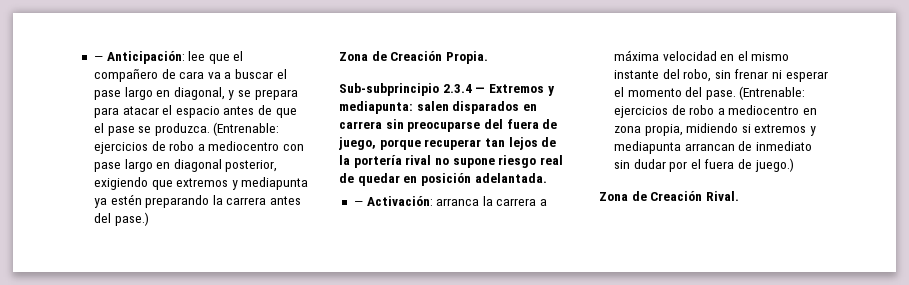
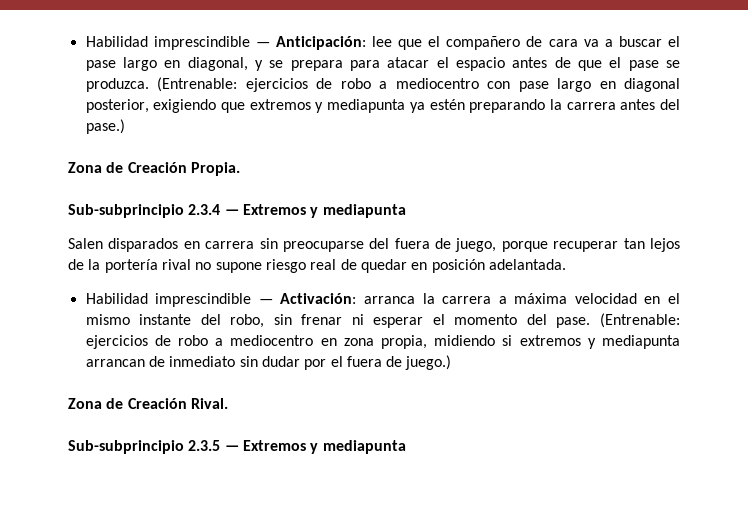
(93, 58) none -> [85,36,250,50] Habilidad imprescindible
[339,101,449,114] mediapunta: salen -> [322,204,406,218] [68,238,103,249] mediapunta // Salen
(547, 178) none -> [85,293,252,307] Habilidad imprescindible
(739, 196) none -> [68,440,406,454] // Sub-subprincipio 2.3.5 — Extremos y mediapunta

